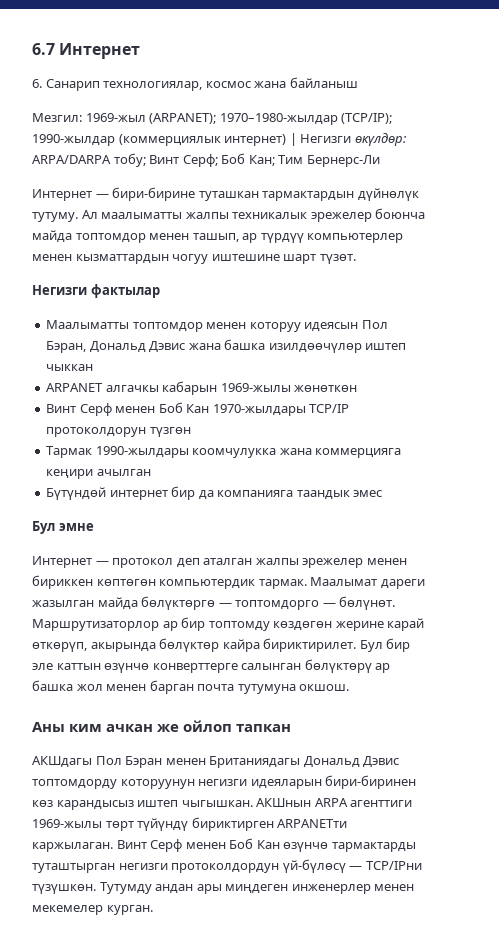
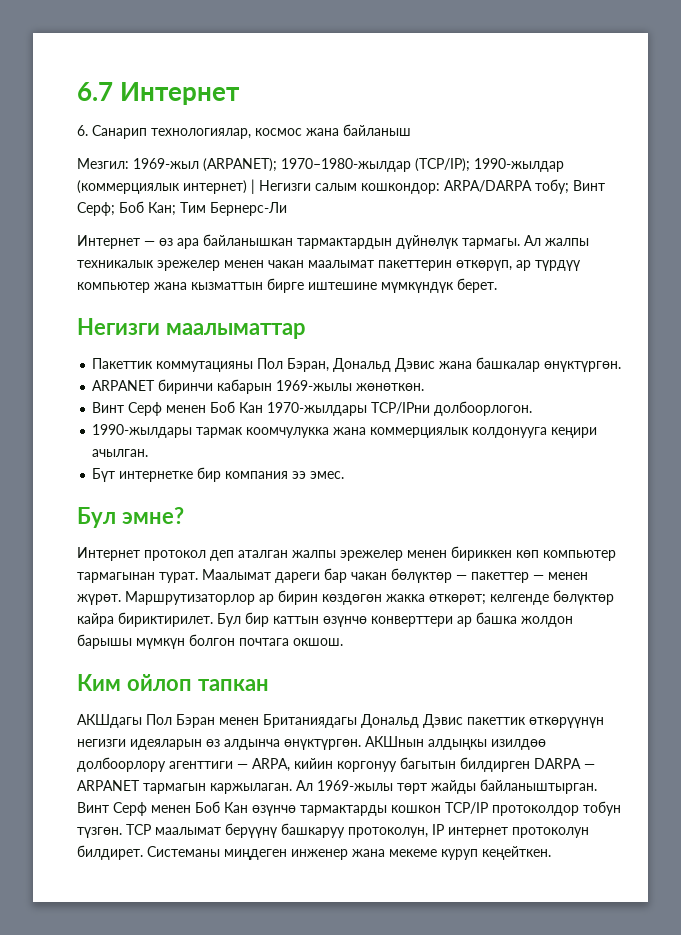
[354,133,406,146] өкүлдөр: -> [315,183,440,194] салым кошкондор:
[112,187,419,201] [32,208,426,222] [32,230,404,243] [32,254,356,264] [32,284,160,298] [46,320,359,332] бири-бирине туташкан тармактардын дүйнөлүк тутуму. Ал маалыматты жалпы техникалык эрежелер боюнча майда топтомдор менен ташып, ар түрдүү компьютерлер менен кызматтардын чогуу иштешине шарт түзөт. // Негизги фактылар // Маалыматты топтомдор менен которуу идеясын -> [159,234,589,249] [77,260,581,271] [77,278,497,293] [77,318,305,339] [92,358,254,372] өз ара байланышкан тармактардын дүйнөлүк тармагы. Ал жалпы техникалык эрежелер менен чакан маалымат пакеттерин өткөрүп, ар түрдүү компьютер жана кызматтын бирге иштешине мүмкүндүк берет. // Негизги маалыматтар // Пакеттик коммутацияны
[224,339,407,353] [46,364,94,371] [46,383,159,392] башка изилдөөчүлөр иштеп чыккан // ARPANET алгачкы -> [476,357,622,372] [92,379,214,394] башкалар өнүктүргөн. // ARPANET биринчи
[294,385,358,392] жөнөткөн -> [356,383,425,391] жөнөткөн.
[309,404,350,413] [46,427,191,437] [46,446,402,458] [46,469,151,479] [46,486,383,500] [32,521,94,534] [32,556,109,568] TCP/IP протоколдорун түзгөн // Тармак 1990-жылдары коомчулукка жана коммерцияга кеңири ачылган // Бүтүндөй интернет бир да компанияга таандык эмес // Бул эмне // Интернет — -> [371,401,533,416] [92,424,598,438] [92,449,149,457] [92,467,345,482] [77,507,184,528] [77,547,140,561] TCP/IPни долбоорлогон. // 1990-жылдары тармак коомчулукка жана коммерциялык колдонууга кеңири ачылган. // Бүт интернетке бир компания ээ эмес. // Бул эмне? // Интернет
[96,577,425,589] [32,596,396,610] [32,617,425,631] [32,642,156,652] көптөгөн компьютердик тармак. Маалымат дареги жазылган майда бөлүктөргө — топтомдорго — бөлүнөт. Маршрутизаторлор ар бир топтомду көздөгөн жерине карай өткөрүп, акырында -> [516,550,616,561] [77,568,588,583] [77,590,549,605] көп компьютер тармагынан турат. Маалымат дареги бар чакан бөлүктөр — пакеттер — менен жүрөт. Маршрутизаторлор ар бирин көздөгөн жакка өткөрөт; келгенде
[32,663,53,670] эле -> (269, 619) none
[152,659,391,673] [32,680,350,694] [32,722,180,732] конверттерге салынган бөлүктөрү ар башка жол менен барган почта тутумуна окшош. // Аны ким ачкан же -> [371,612,573,627] [77,634,343,649] [77,674,121,691] конверттери ар башка жолдон барышы мүмкүн болгон почтага окшош. // Ким
[32,775,417,789] [32,798,413,810] [32,817,348,831] [32,842,113,852] топтомдорду которуунун негизги идеяларын бири-биринен көз карандысыз иштеп чыгышкан. АКШнын ARPA агенттиги 1969-жылы төрт түйүндү бириктирген ARPANETти каржылаган. -> [467,717,604,728] [77,736,546,750] [77,757,595,772] [77,779,597,794] пакеттик өткөрүүнүн негизги идеяларын өз алдынча өнүктүргөн. АКШнын алдыңкы изилдөө долбоорлору агенттиги — ARPA, кийин коргонуу багытын билдирген DARPA — ARPANET тармагын каржылаган. Ал 1969-жылы төрт жайды байланыштырган.
[32,859,422,873] [32,882,415,894] [32,905,153,915] туташтырган негизги протоколдордун үй-бүлөсү — TCP/IPни түзүшкөн. Тутумду андан ары миңдеген инженерлер менен мекемелер курган. -> [391,801,621,816] [77,823,589,838] [77,845,551,860] кошкон TCP/IP протоколдор тобун түзгөн. TCP маалымат берүүнү башкаруу протоколун, IP интернет протоколун билдирет. Системаны миңдеген инженер жана мекеме куруп кеңейткен.

